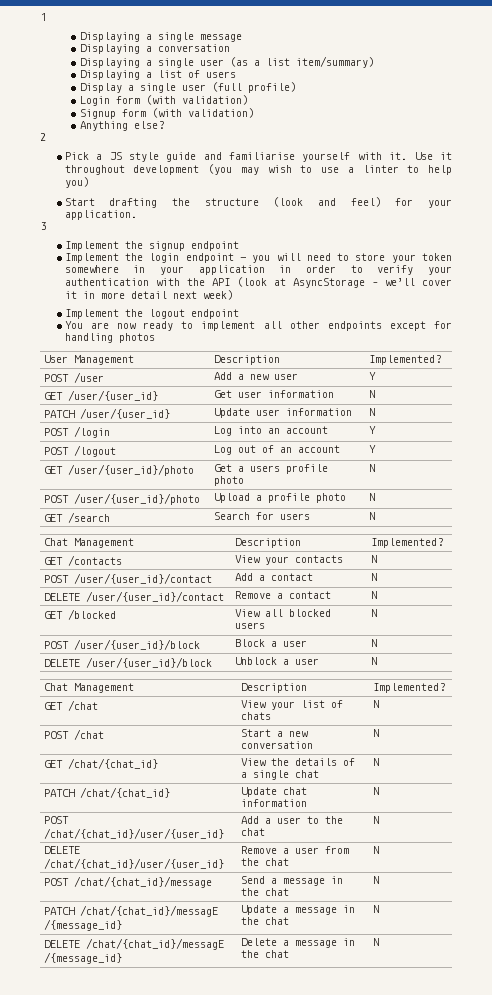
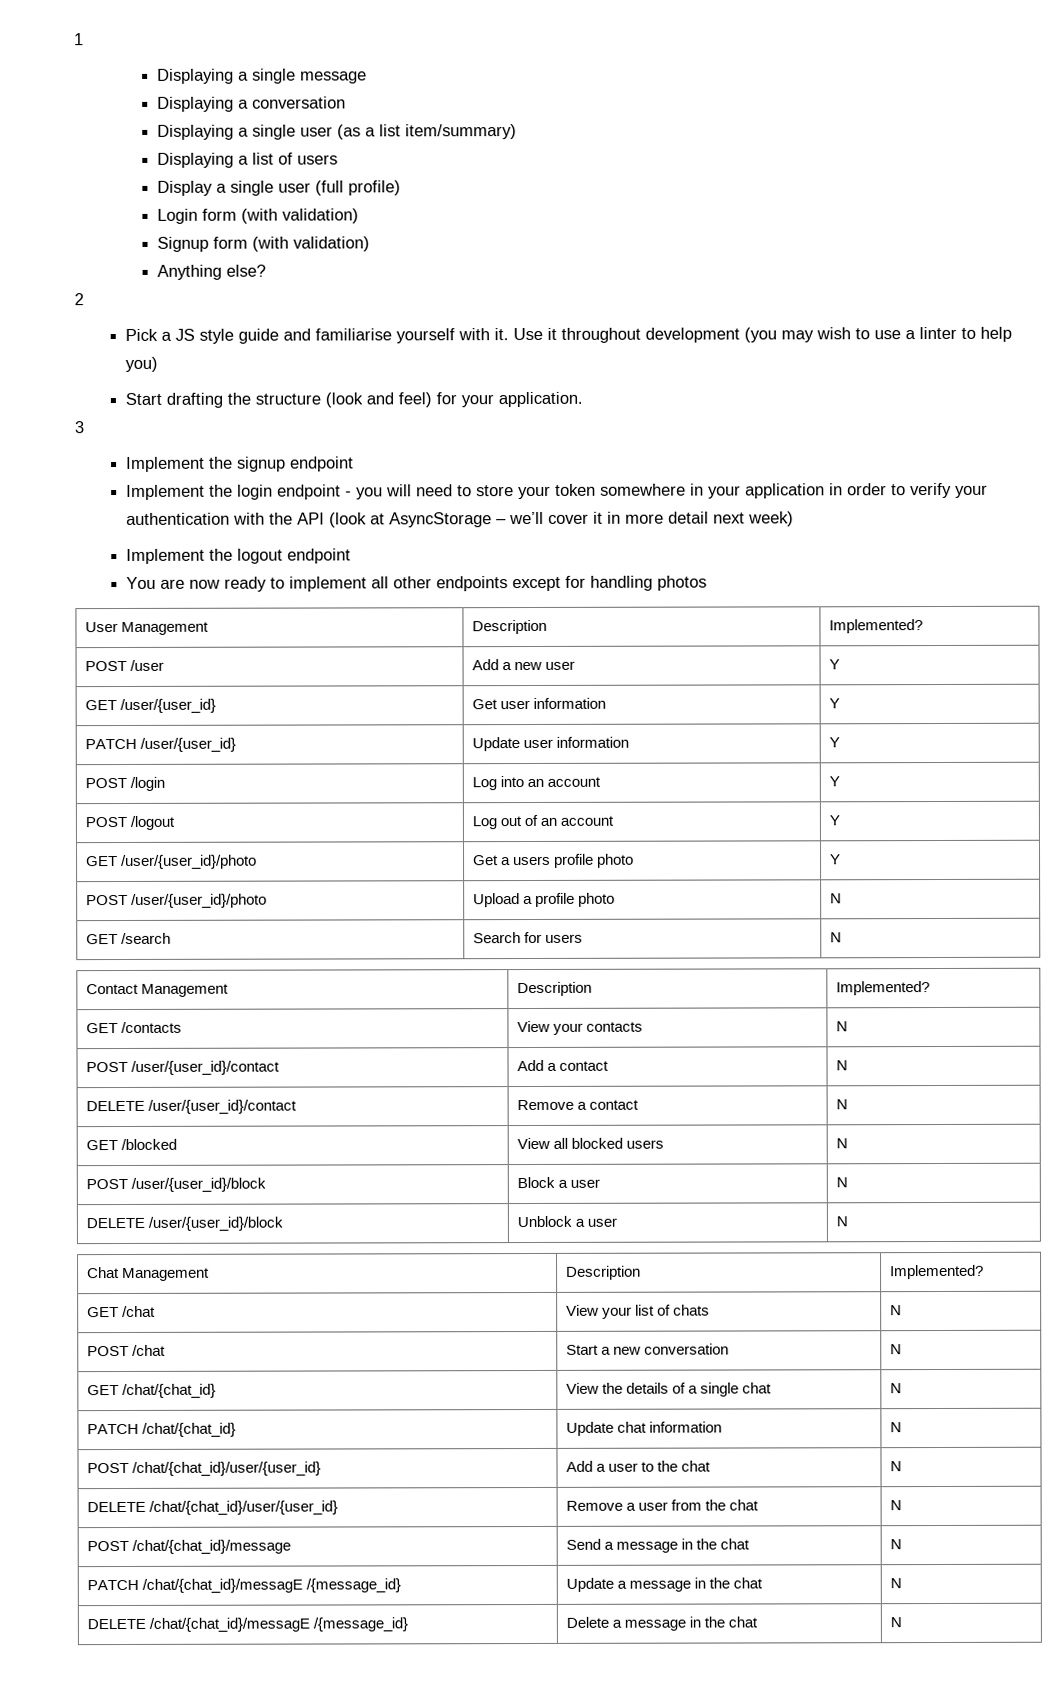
[369,390,376,398] N -> [828,698,840,709] Y
[369,408,376,416] N -> [828,737,840,748] Y
[369,464,376,472] N -> [829,854,841,865] Y
[44,538,69,546] Chat -> [85,983,139,995] Contact

